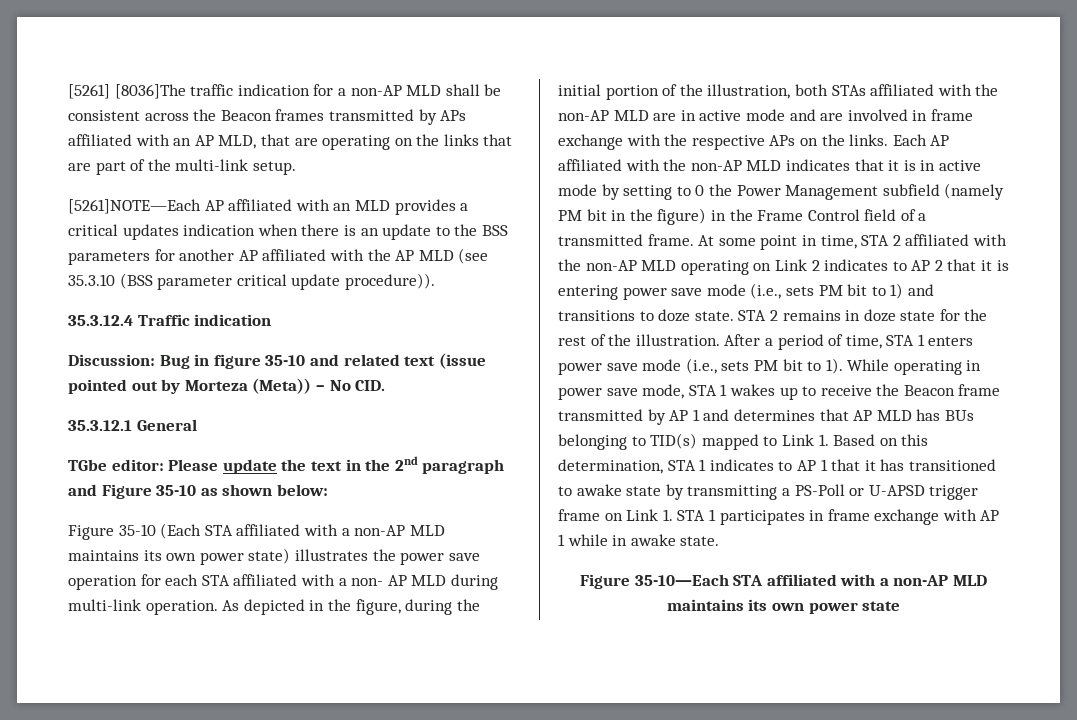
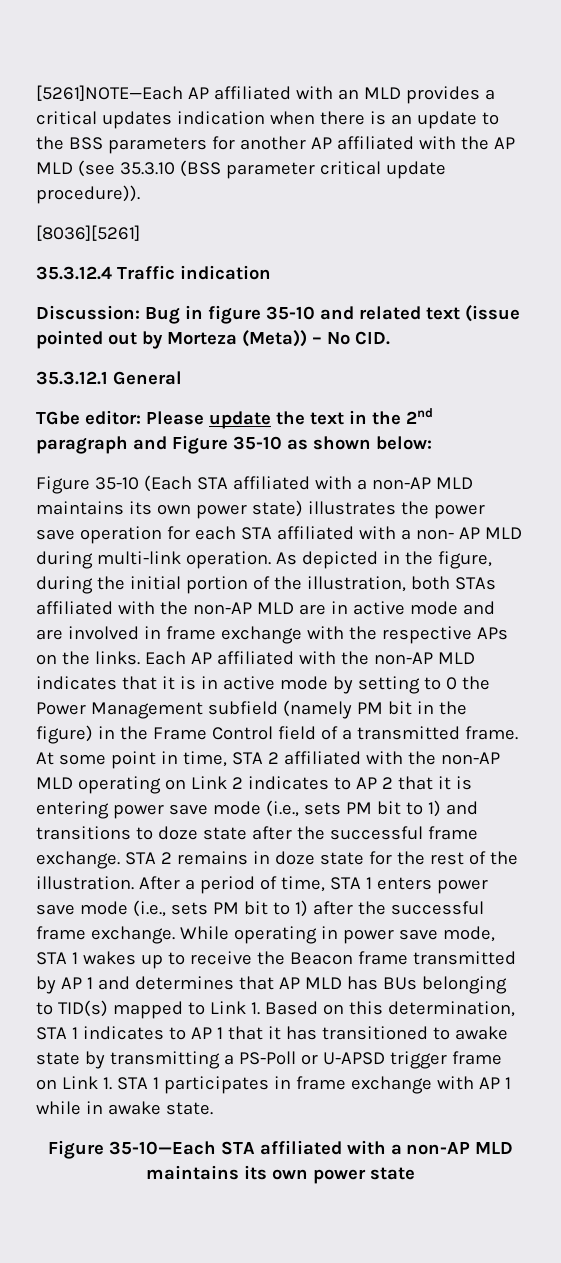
[68,84,502,99] [68,109,467,125] [68,134,513,150] [68,159,296,175] [5261] [8036]The traffic indication for a non-AP MLD shall be consistent across the Beacon frames transmitted by APs affiliated with an AP MLD, that are operating on the links that are part of the multi-link setup. // -> (36, 93) none
(435, 281) none -> [36,225,140,241] // [8036][5261]
[694,311,734,321] state. -> [202,826,478,840] [36,851,120,869] state after the successful frame exchange.
[825,358,843,374] 1). -> [294,900,484,917] [36,926,175,944] 1) after the successful frame exchange.

